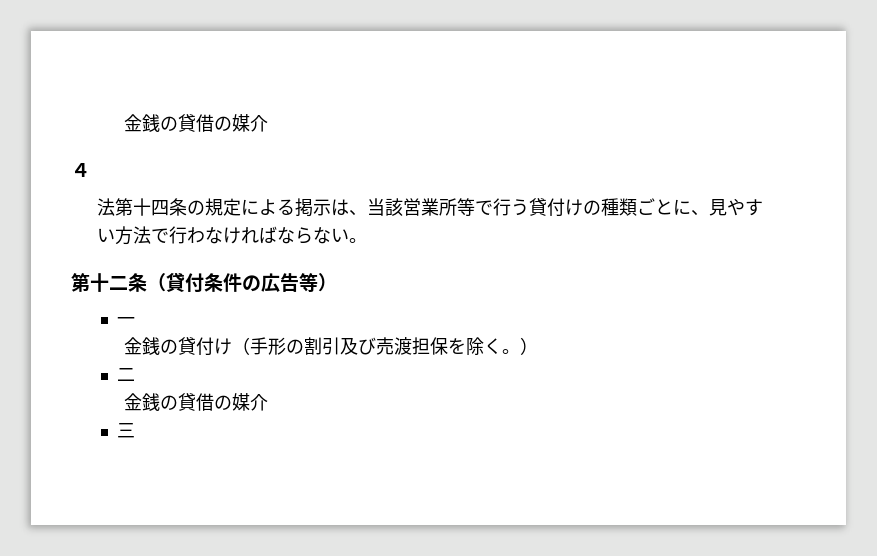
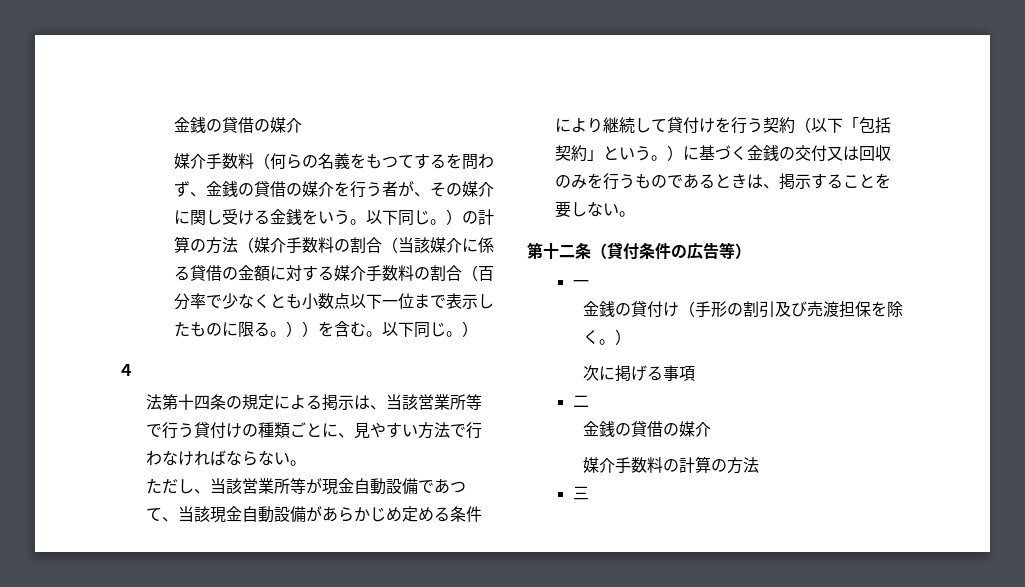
[123,114,268,132] 金銭の貸借の媒介 -> [174,117,303,133] [174,153,495,170] [174,181,495,198] [174,209,495,226] [174,236,495,254] [174,265,495,282] [174,293,495,310] [174,321,479,338] 金銭の貸借の媒介 // 媒介手数料（何らの名義をもつてするを問わず、金銭の貸借の媒介を行う者が、その媒介に関し受ける金銭をいう。以下同じ。）の計算の方法（媒介手数料の割合（当該媒介に係る貸借の金額に対する媒介手数料の割合（百分率で少なくとも小数点以下一位まで表示したものに限る。））を含む。以下同じ。）
(368, 240) none -> [146,478,467,495] [146,506,483,523] [555,117,892,134] [555,145,892,162] [555,173,892,190] [555,201,636,218] // ただし、当該営業所等が現金自動設備であつて、当該現金自動設備があらかじめ定める条件により継続して貸付けを行う契約（以下「包括契約」という。）に基づく金銭の交付又は回収のみを行うものであるときは、掲示することを要しない。
(538, 346) none -> [583,365,696,382] // 次に掲げる事項
(268, 402) none -> [583,456,760,474] // 媒介手数料の計算の方法

